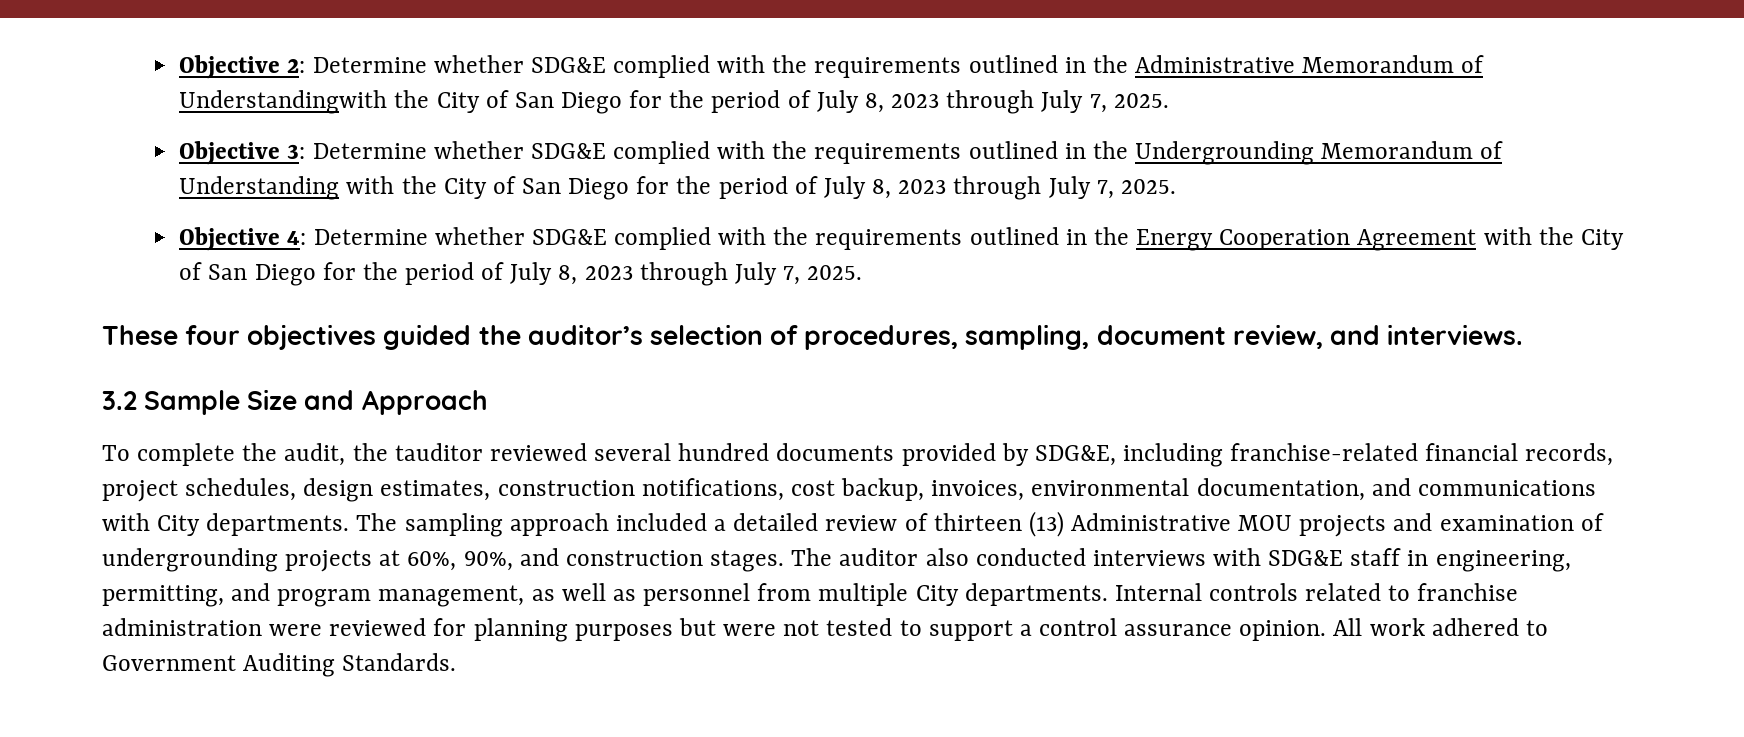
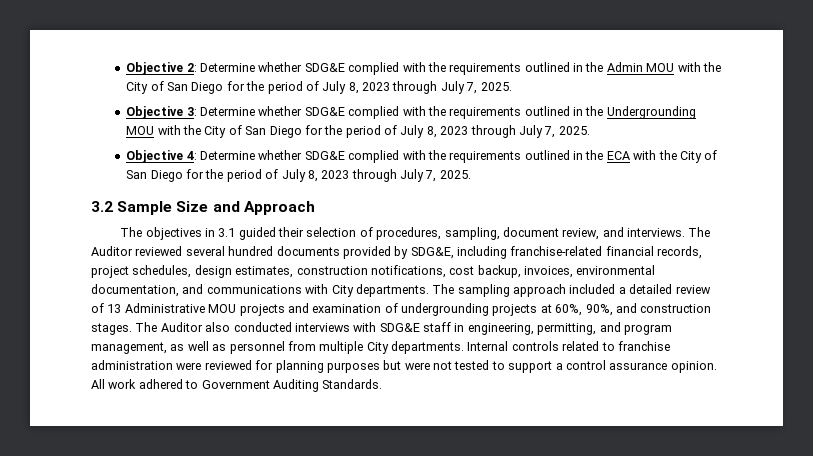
[1135,55,1485,73] [179,90,388,114] Administrative Memorandum of Understandingwith -> [606,62,701,72] Admin MOU with
[1321,141,1504,159] [179,176,340,200] Memorandum of Understanding -> [126,126,155,135] MOU
[1136,229,1477,251] Energy Cooperation Agreement -> [606,151,630,160] ECA
[102,324,643,350] These four objectives guided the auditor’s -> [91,201,315,215] [120,227,305,240] 3.2 Sample Size and Approach // The objectives in 3.1 guided their
[102,389,488,415] [102,443,483,466] // 3.2 Sample Size and Approach // To complete the audit, the tauditor -> [688,227,711,237] [91,246,133,256] The Auditor
[933,511,1064,537] thirteen (13) -> [107,304,122,313] 13
[839,548,919,566] auditor -> [160,322,203,332] Auditor

